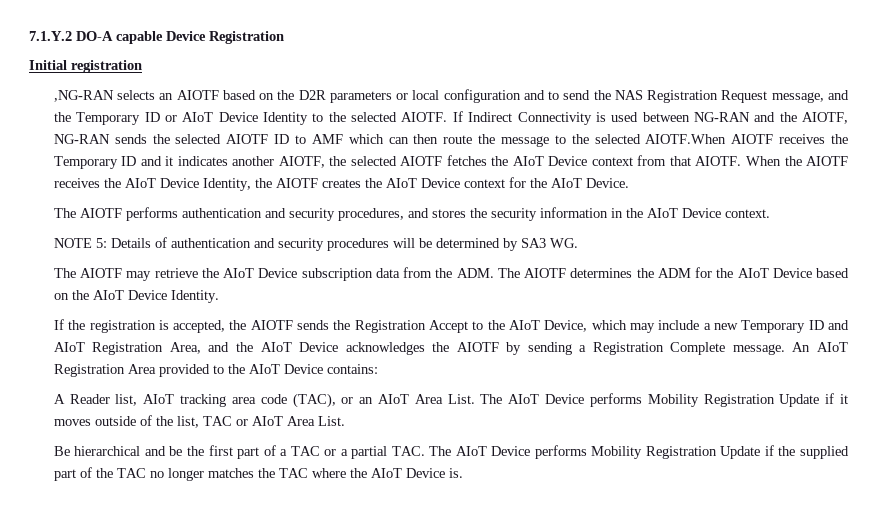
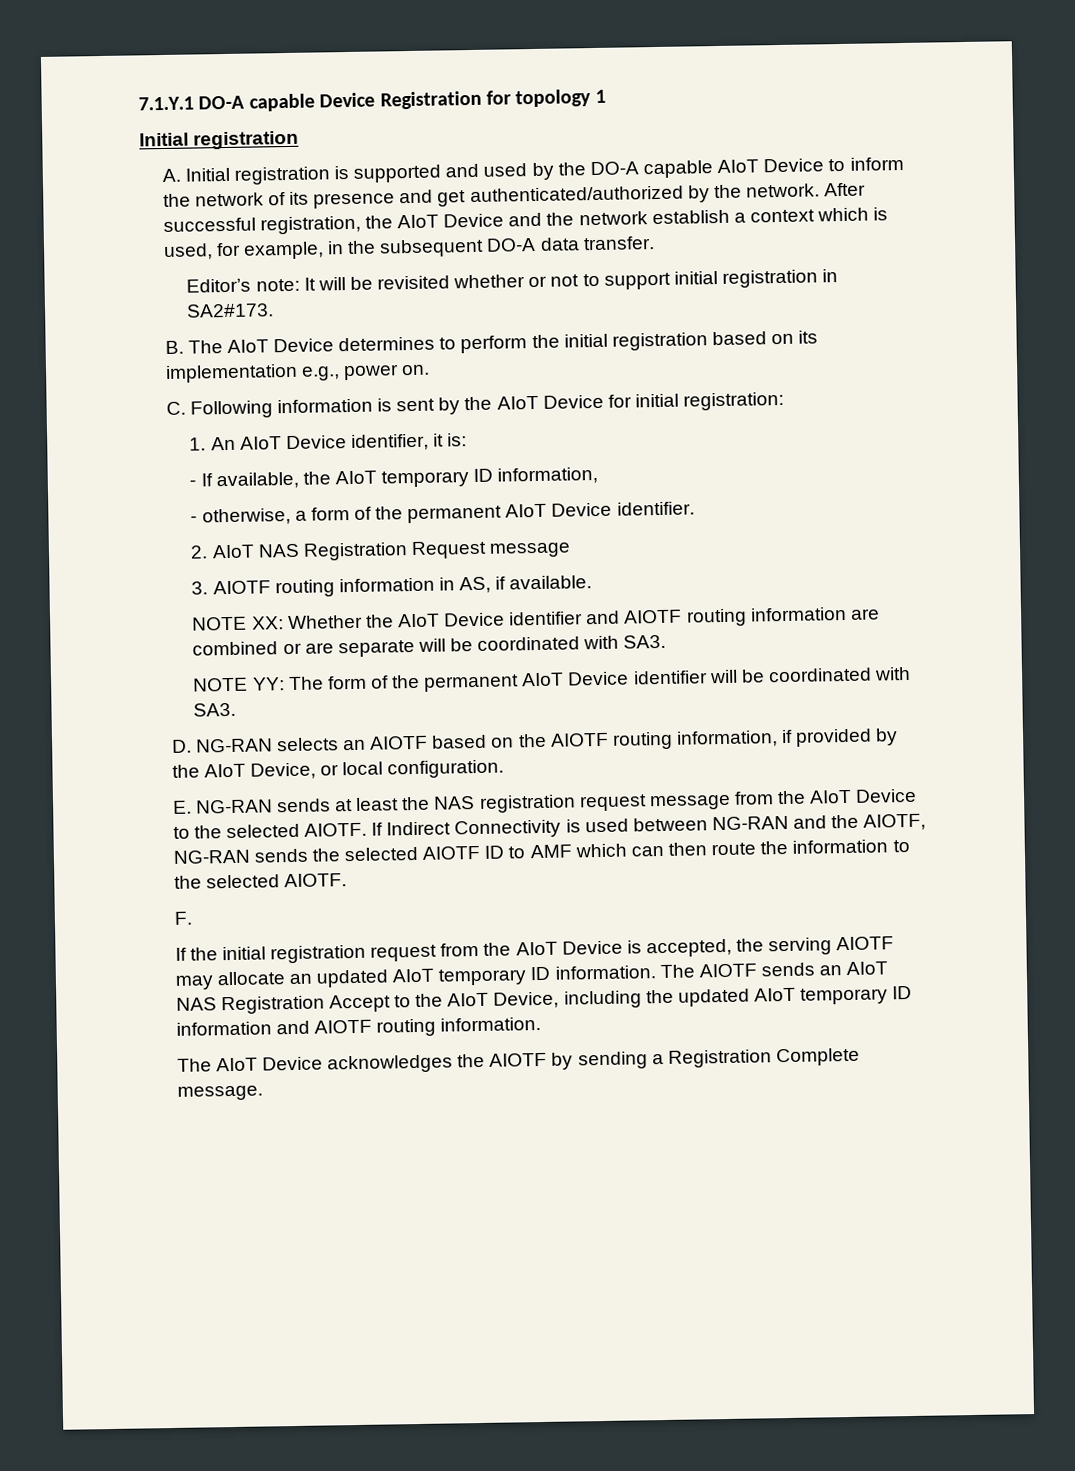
[29,31,72,41] 7.1.Y.2 -> [138,96,194,111] 7.1.Y.1
(284, 37) none -> [486,89,606,108] for topology 1
[53,90,114,102] ,NG-RAN -> [161,156,904,185] [162,182,867,209] [162,207,889,235] [162,236,655,261] [186,269,839,293] [186,303,275,318] [164,330,819,354] [164,363,431,383] [165,391,785,419] [189,433,468,452] [189,466,599,490] [190,501,695,526] [190,540,572,561] [191,575,593,598] [192,606,880,631] [192,634,667,658] [193,666,912,692] [193,702,237,717] [171,738,273,753] A. Initial registration is supported and used by the DO-A capable AIoT Device to inform the network of its presence and get authenticated/authorized by the network. After successful registration, the AIoT Device and the network establish a context which is used, for example, in the subsequent DO-A data transfer. // Editor’s note: It will be revisited whether or not to support initial registration in SA2#173. // B. The AIoT Device determines to perform the initial registration based on its implementation e.g., power on. // C. Following information is sent by the AIoT Device for initial registration: // 1. An AIoT Device identifier, it is: // - If available, the AIoT temporary ID information, // - otherwise, a form of the permanent AIoT Device identifier. // 2. AIoT NAS Registration Request message // 3. AIOTF routing information in AS, if available. // NOTE XX: Whether the AIoT Device identifier and AIOTF routing information are combined or are separate will be coordinated with SA3. // NOTE YY: The form of the permanent AIoT Device identifier will be coordinated with SA3. // D. NG-RAN
[298,89,850,103] [53,112,308,125] D2R parameters or local configuration and to send the NAS Registration Request message, and the Temporary ID or AIoT Device Identity -> [549,728,899,750] [171,759,505,780] [172,788,918,814] AIOTF routing information, if provided by the AIoT Device, or local configuration. // E. NG-RAN sends at least the NAS registration request message from the AIoT Device
[500,134,849,147] [53,155,849,169] [53,177,629,191] [53,207,770,221] [53,237,578,251] [53,267,849,281] [53,290,219,303] [53,319,351,333] message to the selected AIOTF.When AIOTF receives the Temporary ID and it indicates another AIOTF, the selected AIOTF fetches the AIoT Device context from that AIOTF. When the AIOTF receives the AIoT Device Identity, the AIOTF creates the AIoT Device context for the AIoT Device. // The AIOTF performs authentication and security procedures, and stores the security information in the AIoT Device context. // NOTE 5: Details of authentication and security procedures will be determined by SA3 WG. // The AIOTF may retrieve the AIoT Device subscription data from the ADM. The AIOTF determines the ADM for the AIoT Device based on the AIoT Device Identity. // If the registration is accepted, the AIOTF sends the -> [792,839,910,854] [173,873,347,889] [173,911,193,925] [174,936,895,964] [174,961,889,990] [175,997,217,1011] information to the selected AIOTF. // F. // If the initial registration request from the AIoT Device is accepted, the serving AIOTF may allocate an updated AIoT temporary ID information. The AIOTF sends an AIoT NAS
[591,320,849,333] [53,342,254,355] which may include a new Temporary ID and AIoT Registration Area, and the -> [563,985,913,1009] [175,1016,542,1037] [176,1058,212,1072] including the updated AIoT temporary ID information and AIOTF routing information. // The
[792,342,849,352] [53,364,378,377] [53,393,848,408] [53,415,345,428] [53,445,849,459] [53,467,463,481] An AIoT Registration Area provided to the AIoT Device contains: // A Reader list, AIoT tracking area code (TAC), or an AIoT Area List. The AIoT Device performs Mobility Registration Update if it moves outside of the list, TAC or AIoT Area List. // Be hierarchical and be the first part of a TAC or a partial TAC. The AIoT Device performs Mobility Registration Update if the supplied part of the TAC no longer matches the TAC where the AIoT Device is. -> (263, 1093) none

